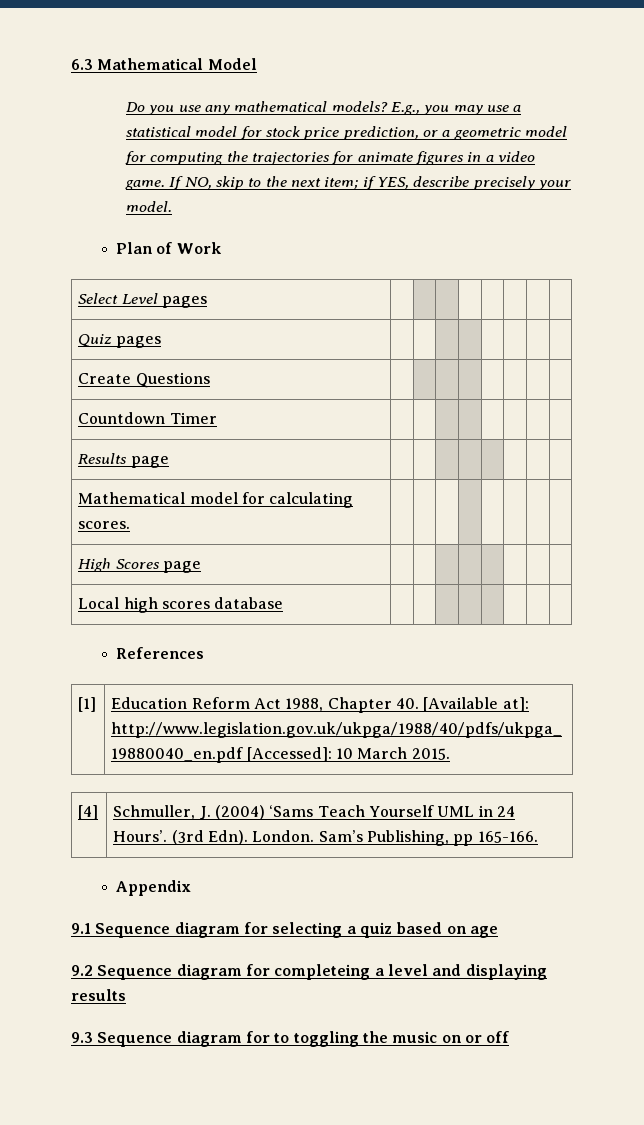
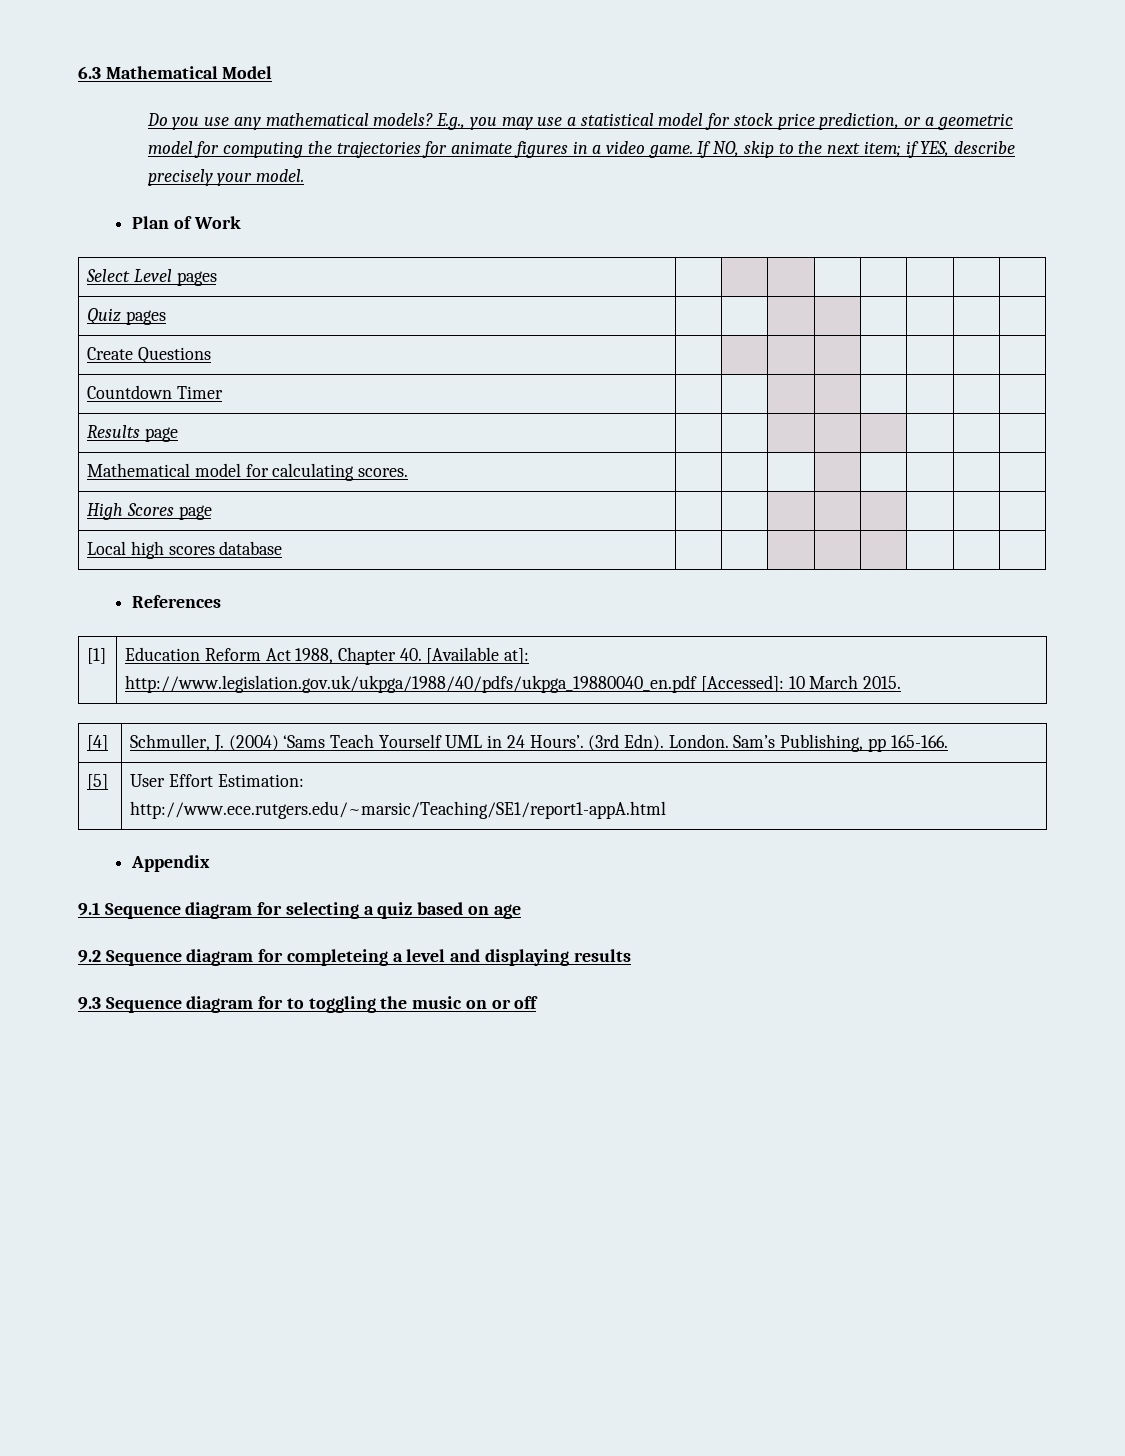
(538, 837) none -> [87,774,109,790] [130,774,304,787] [130,801,667,819] // [5] | User Effort Estimation: // http://www.ece.rutgers.edu/~marsic/Teaching/SE1/report1-appA.html

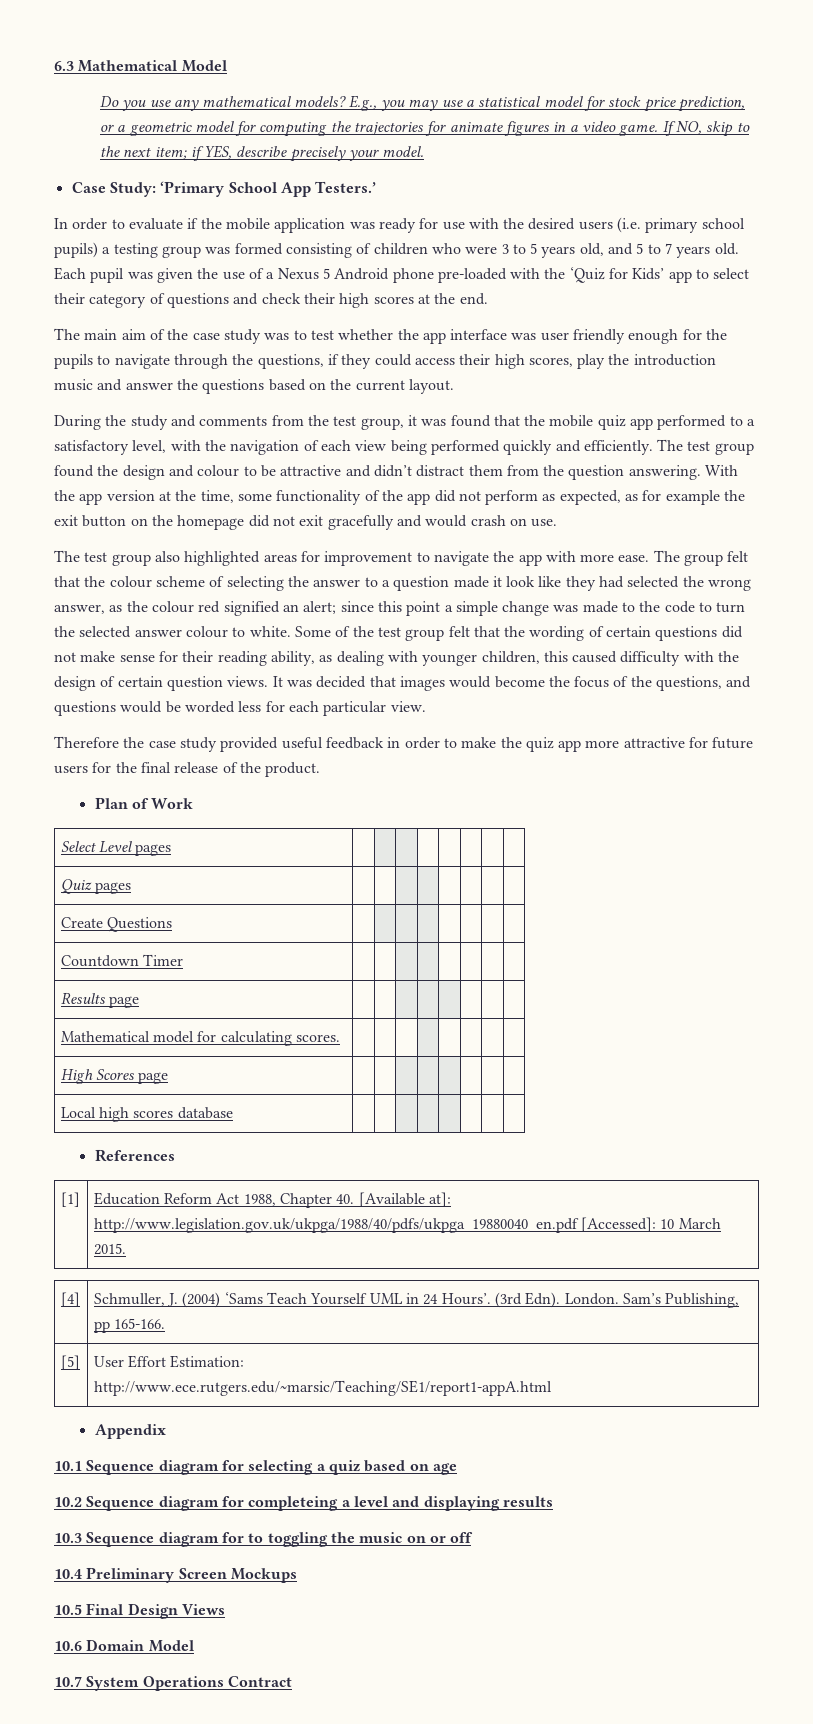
(305, 175) none -> [71,181,377,197] [54,217,745,233] [54,242,739,258] [54,267,750,283] [54,293,488,308] [54,328,728,344] [54,354,716,369] [54,379,454,394] [54,415,756,430] [54,439,754,455] [54,465,739,480] [54,490,746,505] [54,515,558,530] [54,550,749,566] [54,576,752,591] [54,601,746,616] [54,626,743,641] [54,651,740,666] [54,676,752,691] [54,701,426,716] [54,736,754,752] [54,762,321,777] // Case Study: ‘Primary School App Testers.’ // In order to evaluate if the mobile application was ready for use with the desired users (i.e. primary school pupils) a testing group was formed consisting of children who were 3 to 5 years old, and 5 to 7 years old. Each pupil was given the use of a Nexus 5 Android phone pre-loaded with the ‘Quiz for Kids’ app to select their category of questions and check their high scores at the end. // The main aim of the case study was to test whether the app interface was user friendly enough for the pupils to navigate through the questions, if they could access their high scores, play the introduction music and answer the questions based on the current layout. // During the study and comments from the test group, it was found that the mobile quiz app performed to a satisfactory level, with the navigation of each view being performed quickly and efficiently. The test group found the design and colour to be attractive and didn’t distract them from the question answering. With the app version at the time, some functionality of the app did not perform as expected, as for example the exit button on the homepage did not exit gracefully and would crash on use. // The test group also highlighted areas for improvement to navigate the app with more ease. The group felt that the colour scheme of selecting the answer to a question made it look like they had selected the wrong answer, as the colour red signified an alert; since this point a simple change was made to the code to turn the selected answer colour to white. Some of the test group felt that the wording of certain questions did not make sense for their reading ability, as dealing with younger children, this caused difficulty with the design of certain question views. It was decided that images would become the focus of the questions, and questions would be worded less for each particular view. // Therefore the case study provided useful feedback in order to make the quiz app more attractive for future users for the final release of the product.
[78,902,100,916] 9.1 -> [54,1461,82,1471] 10.1
[78,950,101,963] 9.2 -> [54,1497,82,1507] 10.2
[78,997,101,1010] 9.3 -> [54,1533,82,1543] 10.3
(539, 1002) none -> [54,1567,297,1583] [54,1603,225,1619] [54,1639,194,1652] [54,1676,292,1691] // 10.4 Preliminary Screen Mockups // 10.5 Final Design Views // 10.6 Domain Model // 10.7 System Operations Contract

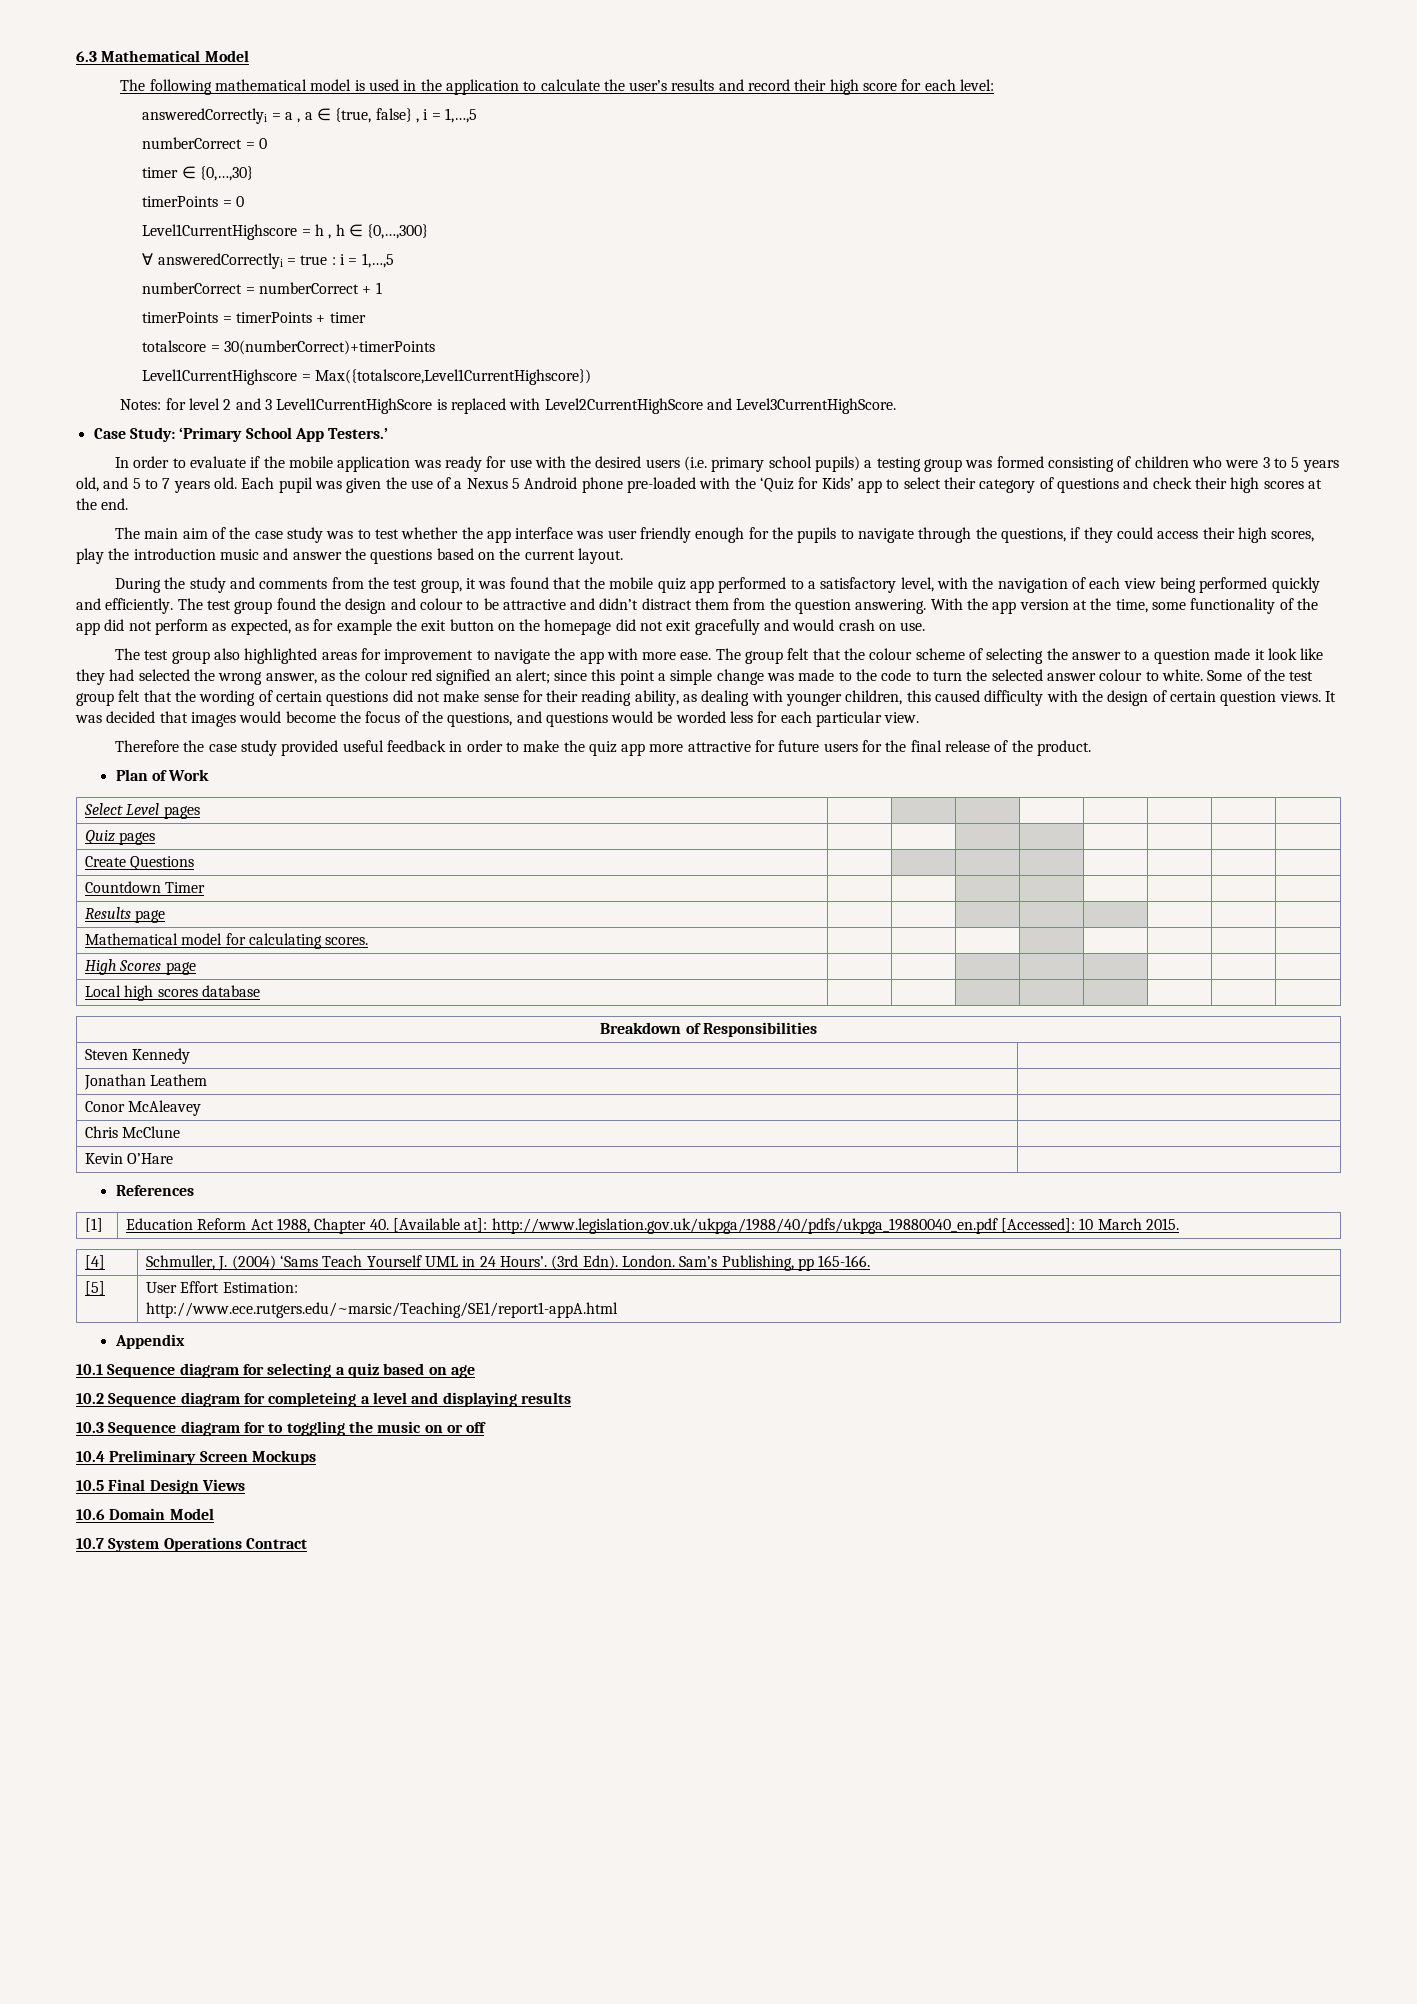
[99,95,746,112] [99,121,750,137] [99,145,425,162] Do you use any mathematical models? E.g., you may use a statistical model for stock price prediction, or a geometric model for computing the trajectories for animate figures in a video game. If NO, skip to the next item; if YES, describe precisely your model. -> [120,79,995,95] [142,108,477,124] [142,137,268,149] [142,166,254,181] [142,196,245,207] [142,224,429,240] [142,253,394,269] [142,282,382,294] [142,312,366,323] [142,340,436,355] [142,369,592,385] [120,398,897,414] The following mathematical model is used in the application to calculate the user’s results and record their high score for each level: // answeredCorrectlyi = a , a ∈ {true, false} , i = 1,…,5 // numberCorrect = 0 // timer ∈ {0,…,30} // timerPoints = 0 // Level1CurrentHighscore = h , h ∈ {0,…,300} // ∀ answeredCorrectlyi = true : i = 1,…,5 // numberCorrect = numberCorrect + 1 // timerPoints = timerPoints + timer // totalscore = 30(numberCorrect)+timerPoints // Level1CurrentHighscore = Max({totalscore,Level1CurrentHighscore}) // Notes: for level 2 and 3 Level1CurrentHighScore is replaced with Level2CurrentHighScore and Level3CurrentHighScore.
(233, 1113) none -> [600,1022,817,1037] [85,1048,191,1064] [84,1074,208,1090] [85,1100,202,1116] [85,1126,181,1138] [85,1153,174,1164] // Breakdown of Responsibilities // Steven Kennedy | // Jonathan Leathem | // Conor McAleavey | // Chris McClune | // Kevin O’Hare |

